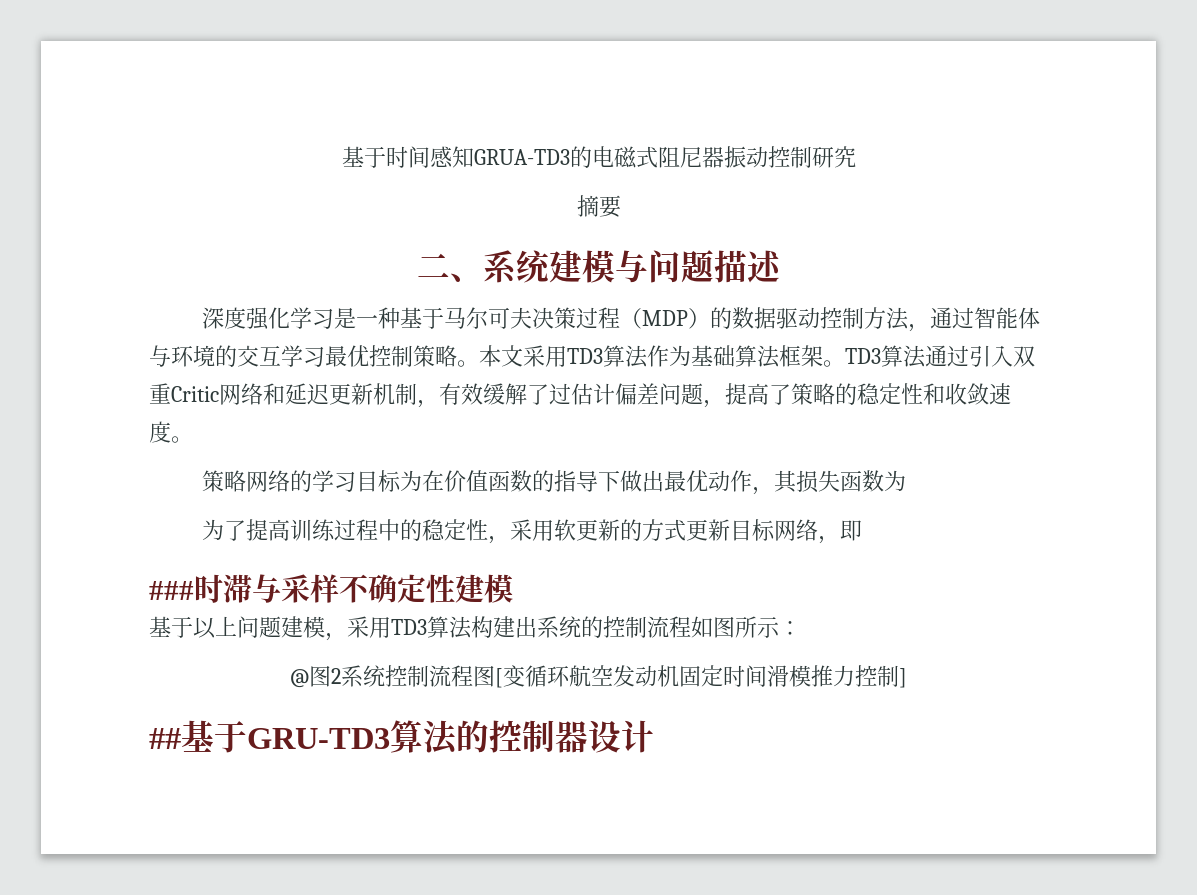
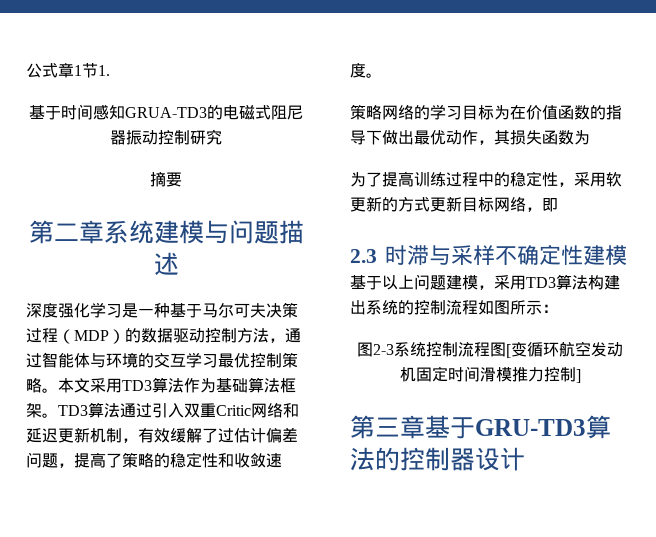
(341, 156) none -> [26,63,110,78] 公式章1节1. //
[417,253,483,282] 二、 -> [28,220,104,244] 第二章
[149,581,194,600] ### -> [350,249,377,263] 2.3
[290,665,341,688] @图2 -> [357,342,394,357] 图2-3
[149,728,181,749] ## -> [350,415,425,439] 第三章

